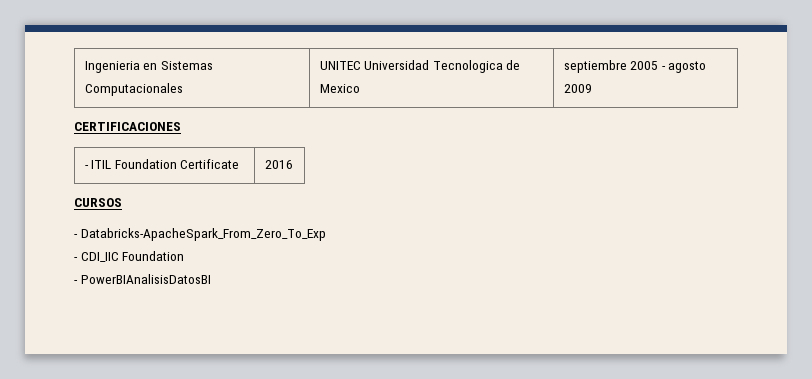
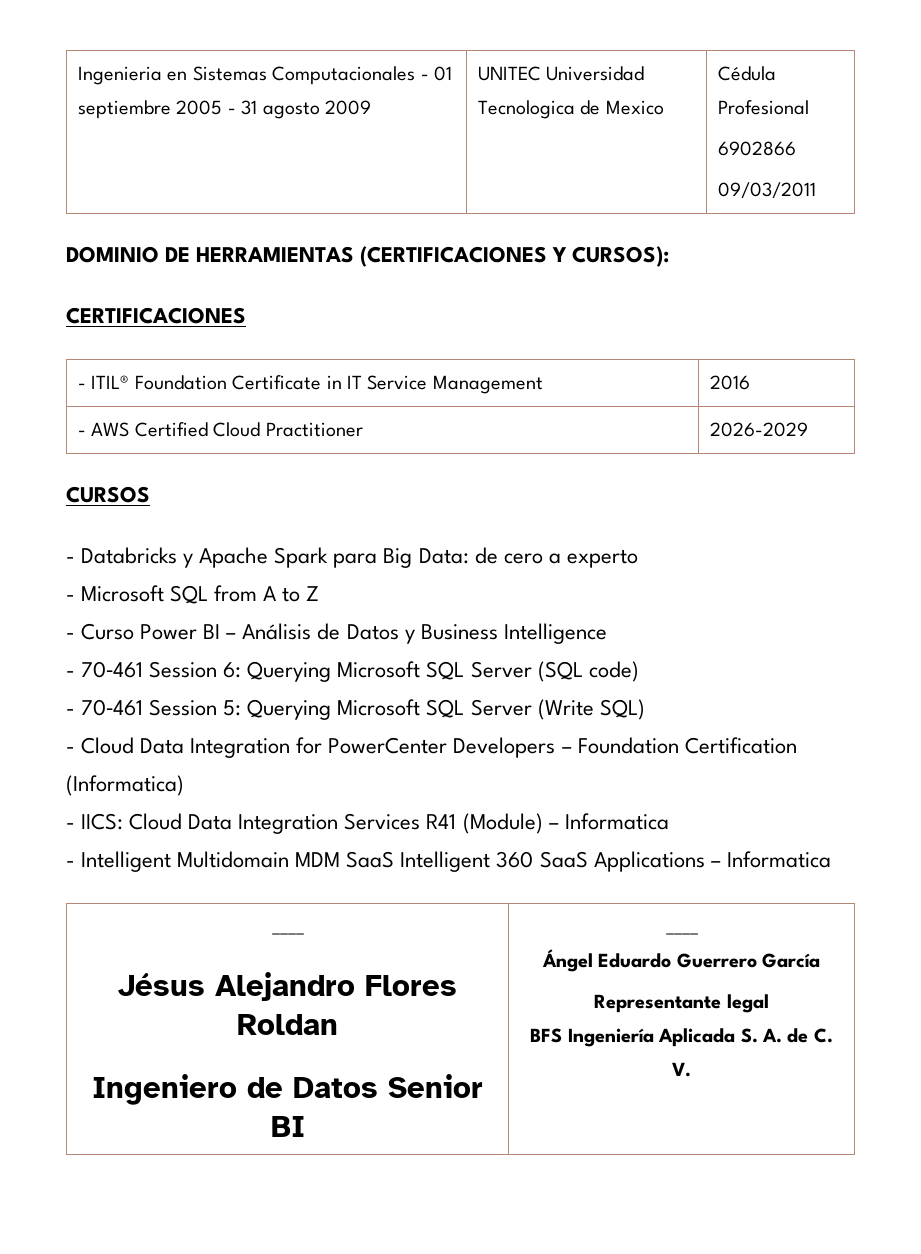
(183, 89) none -> [420,66,452,81] [77,100,371,119] - 01 septiembre 2005 - 31 agosto 2009
[563,60,707,73] [563,84,592,93] septiembre 2005 - agosto 2009 -> [717,66,776,81] [717,100,809,115] [717,141,796,156] [717,182,816,198] [66,246,670,267] Cédula Profesional // 6902866 // 09/03/2011 // DOMINIO DE HERRAMIENTAS (CERTIFICACIONES Y CURSOS):
[91,160,112,169] ITIL -> [91,375,130,389] ITIL®
[264,160,293,169] [74,198,122,207] [74,228,326,241] [74,251,185,262] [74,274,211,284] | 2016 // CURSOS // - Databricks-ApacheSpark_From_Zero_To_Exp // - CDI_IIC Foundation // - PowerBIAnalisisDatosBI -> [326,375,543,394] [709,375,750,390] [77,422,363,437] [709,422,808,437] [66,486,150,503] [66,547,638,568] [66,585,320,604] [66,623,607,644] [66,661,639,682] [66,699,645,720] [66,737,797,758] [66,775,184,796] [66,813,669,834] [66,851,831,872] [271,933,304,935] [118,972,457,1001] [237,1014,338,1035] [92,1074,483,1105] [270,1116,305,1137] [665,933,698,935] [541,949,821,972] [594,994,769,1013] [530,1028,833,1047] [672,1062,691,1077] in IT Service Management | 2016 // - AWS Certified Cloud Practitioner | 2026-2029 // CURSOS // - Databricks y Apache Spark para Big Data: de cero a experto // - Microsoft SQL from A to Z // - Curso Power BI – Análisis de Datos y Business Intelligence // - 70‑461 Session 6: Querying Microsoft SQL Server (SQL code) // - 70‑461 Session 5: Querying Microsoft SQL Server (Write SQL) // - Cloud Data Integration for PowerCenter Developers – Foundation Certification (Informatica) // - IICS: Cloud Data Integration Services R41 (Module) – Informatica // - Intelligent Multidomain MDM SaaS Intelligent 360 SaaS Applications – Informatica // ____ // Jésus Alejandro Flores Roldan // Ingeniero de Datos Senior BI | ____ // Ángel Eduardo Guerrero García // Representante legal // BFS Ingeniería Aplicada S. A. de C. V.

